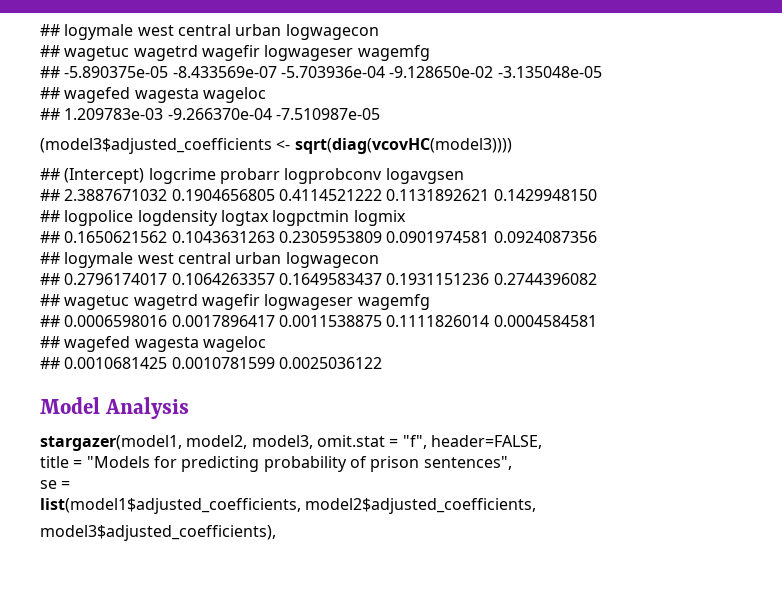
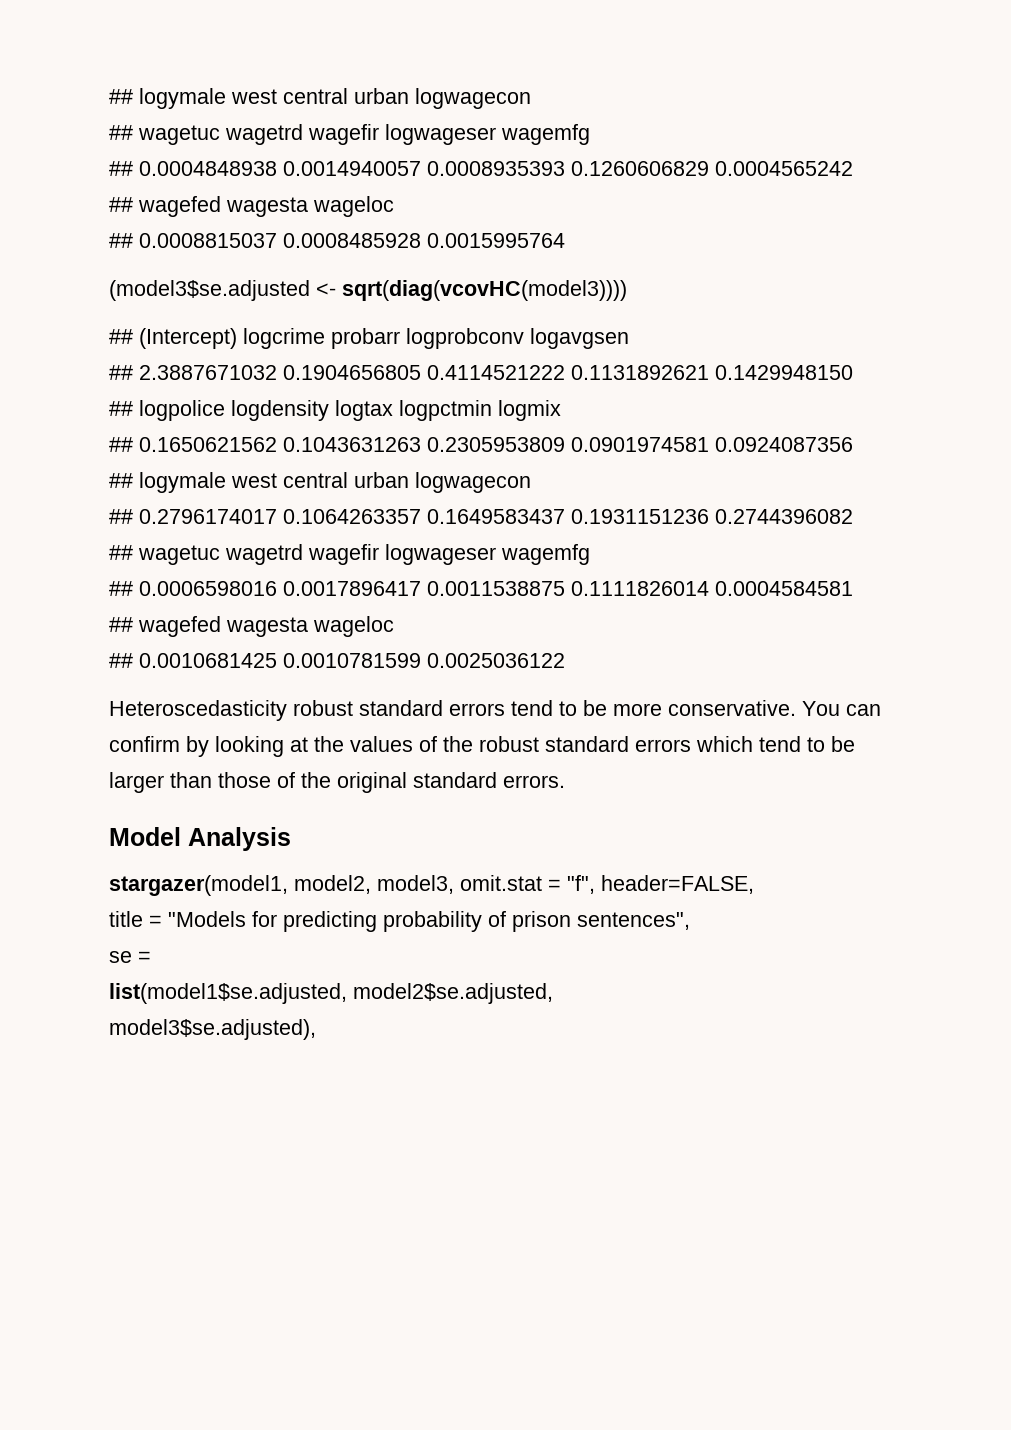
[64,66,602,78] [40,87,266,103] [40,108,380,120] [40,138,272,154] -5.890375e-05 -8.433569e-07 -5.703936e-04 -9.128650e-02 -3.135048e-05 // ## wagefed wagesta wageloc // ## 1.209783e-03 -9.266370e-04 -7.510987e-05 // (model3$adjusted_coefficients -> [139,161,853,176] [109,196,394,217] [109,233,565,248] [109,280,310,301] 0.0004848938 0.0014940057 0.0008935393 0.1260606829 0.0004565242 // ## wagefed wagesta wageloc // ## 0.0008815037 0.0008485928 0.0015995764 // (model3$se.adjusted
(382, 363) none -> [109,700,881,721] [109,736,855,757] [109,772,565,793] // Heteroscedasticity robust standard errors tend to be more conservative. You can confirm by looking at the values of the robust standard errors which tend to be larger than those of the original standard errors.
[40,498,537,514] [40,525,276,541] list(model1$adjusted_coefficients, model2$adjusted_coefficients, // model3$adjusted_coefficients), -> [109,983,553,1004] [109,1019,316,1040] list(model1$se.adjusted, model2$se.adjusted, // model3$se.adjusted),

